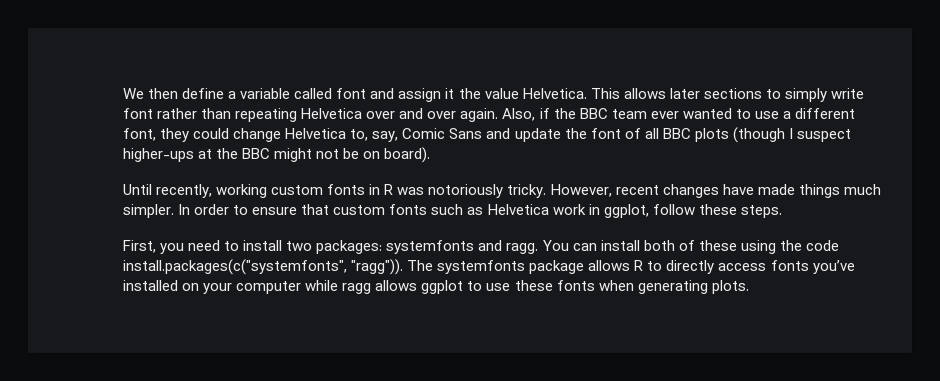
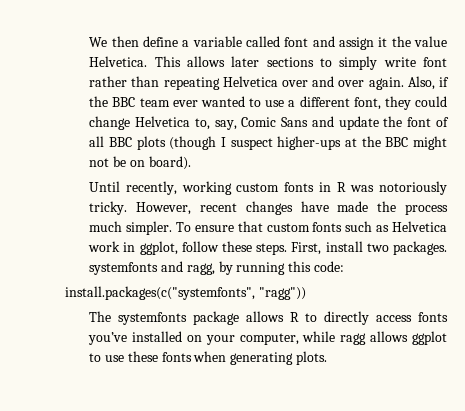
[798,184,881,198] [123,204,249,218] things much simpler. In order to -> [377,201,448,215] [89,221,191,235] the process much simpler. To
[123,240,240,254] // First, you need to -> [291,242,322,255] First,
[316,240,383,254] packages: -> [393,241,447,255] packages.
[506,240,839,254] [123,259,404,275] ragg. You can install both of these using the code install.packages(c("systemfonts", "ragg")). -> [186,261,344,275] [65,286,307,300] ragg, by running this code: // install.packages(c("systemfonts", "ragg")) //
[236,281,302,294] computer -> [239,333,299,345] computer,

